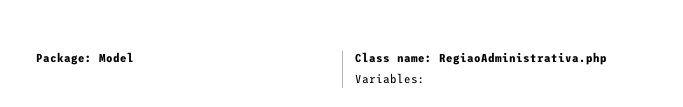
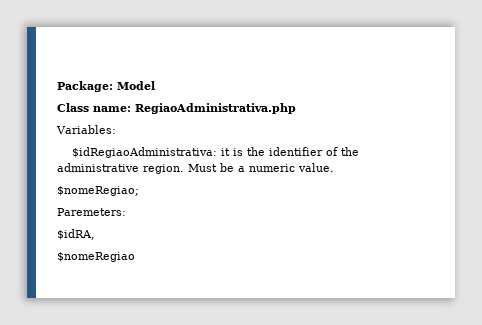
(425, 78) none -> [72,147,360,158] [57,163,334,174] [57,186,139,196] [57,208,126,216] [57,229,95,240] [57,252,135,262] // $idRegiaoAdministrativa: it is the identifier of the administrative region. Must be a numeric value. // $nomeRegiao; // Paremeters: // $idRA, // $nomeRegiao

